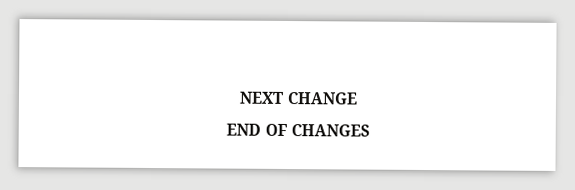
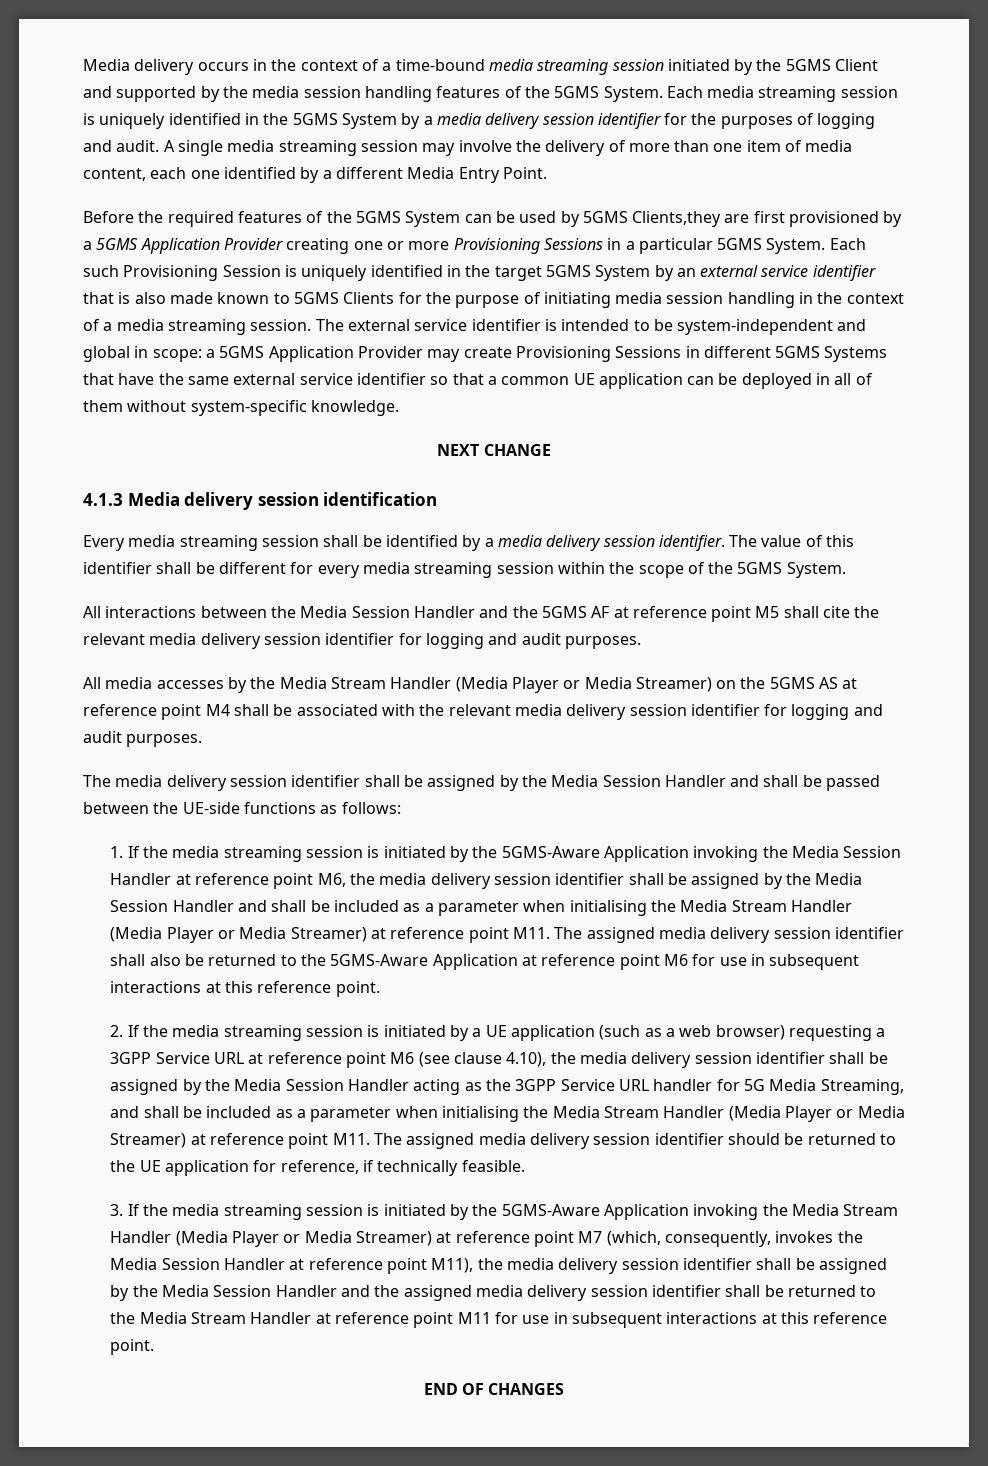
[239,91,358,105] NEXT CHANGE -> [83,59,879,75] [83,86,898,102] [83,113,876,129] [83,140,853,156] [83,167,547,183] [83,211,903,227] [83,238,866,254] [83,265,876,281] [83,292,904,308] [83,319,867,335] [83,346,888,362] [83,373,873,389] [83,400,399,416] [437,444,551,456] [83,492,438,510] [83,535,855,551] [83,562,846,578] [83,606,880,622] [83,633,641,649] [83,677,858,693] [83,704,883,720] [83,731,203,747] [83,775,881,791] [83,802,401,814] [110,846,902,862] [110,873,863,889] [110,900,852,916] [110,927,904,943] [110,954,860,970] [110,981,380,997] [110,1025,886,1041] [110,1052,888,1068] [110,1079,904,1095] [110,1106,905,1122] [110,1133,896,1149] [110,1160,525,1176] [110,1204,899,1220] [110,1231,863,1247] [110,1258,887,1274] [110,1285,877,1301] [110,1312,888,1328] [110,1339,155,1355] Media delivery occurs in the context of a time-bound media streaming session initiated by the 5GMS Client and supported by the media session handling features of the 5GMS System. Each media streaming session is uniquely identified in the 5GMS System by a media delivery session identifier for the purposes of logging and audit. A single media streaming session may involve the delivery of more than one item of media content, each one identified by a different Media Entry Point. // Before the required features of the 5GMS System can be used by 5GMS Clients,they are first provisioned by a 5GMS Application Provider creating one or more Provisioning Sessions in a particular 5GMS System. Each such Provisioning Session is uniquely identified in the target 5GMS System by an external service identifier that is also made known to 5GMS Clients for the purpose of initiating media session handling in the context of a media streaming session. The external service identifier is intended to be system-independent and global in scope: a 5GMS Application Provider may create Provisioning Sessions in different 5GMS Systems that have the same external service identifier so that a common UE application can be deployed in all of them without system-specific knowledge. // NEXT CHANGE // 4.1.3 Media delivery session identification // Every media streaming session shall be identified by a media delivery session identifier. The value of this identifier shall be different for every media streaming session within the scope of the 5GMS System. // All interactions between the Media Session Handler and the 5GMS AF at reference point M5 shall cite the relevant media delivery session identifier for logging and audit purposes. // All media accesses by the Media Stream Handler (Media Player or Media Streamer) on the 5GMS AS at reference point M4 shall be associated with the relevant media delivery session identifier for logging and audit purposes. // The media delivery session identifier shall be assigned by the Media Session Handler and shall be passed between the UE-side functions as follows: // 1. If the media streaming session is initiated by the 5GMS-Aware Application invoking the Media Session Handler at reference point M6, the media delivery session identifier shall be assigned by the Media Session Handler and shall be included as a parameter when initialising the Media Stream Handler (Media Player or Media Streamer) at reference point M11. The assigned media delivery session identifier shall also be returned to the 5GMS-Aware Application at reference point M6 for use in subsequent interactions at this reference point. // 2. If the media streaming session is initiated by a UE application (such as a web browser) requesting a 3GPP Service URL at reference point M6 (see clause 4.10), the media delivery session identifier shall be assigned by the Media Session Handler acting as the 3GPP Service URL handler for 5G Media Streaming, and shall be included as a parameter when initialising the Media Stream Handler (Media Player or Media Streamer) at reference point M11. The assigned media delivery session identifier should be returned to the UE application for reference, if technically feasible. // 3. If the media streaming session is initiated by the 5GMS-Aware Application invoking the Media Stream Handler (Media Player or Media Streamer) at reference point M7 (which, consequently, invokes the Media Session Handler at reference point M11), the media delivery session identifier shall be assigned by the Media Session Handler and the assigned media delivery session identifier shall be returned to the Media Stream Handler at reference point M11 for use in subsequent interactions at this reference point.

